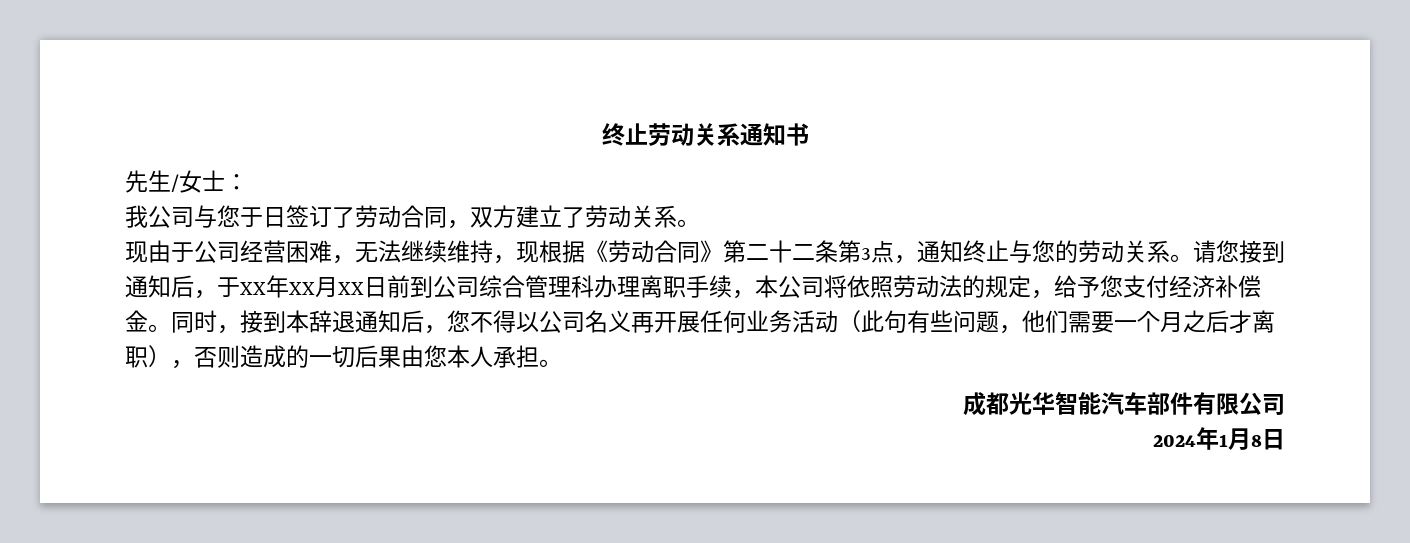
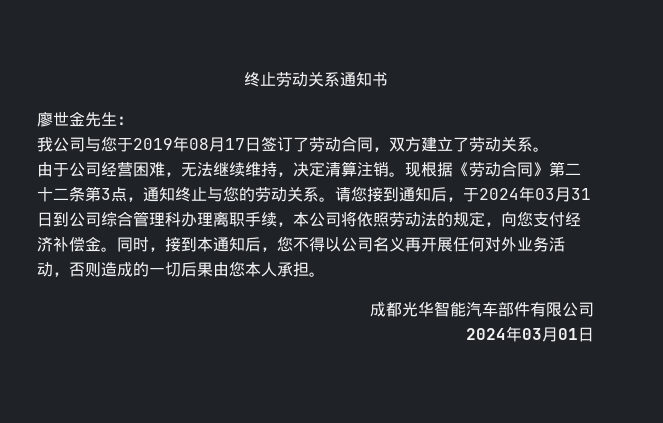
[125,170,225,193] 先生/女士 -> [37,112,117,127] 廖世金先生
(263, 217) none -> [133,136,245,152] 2019年08月17
[125,241,148,263] 现 -> (549, 149) none
(516, 259) none -> [293,161,405,177] 决定清算注销。
[240,275,410,298] XX年XX月XX日前 -> [479,186,591,202] [37,212,53,227] 2024年03月31日
[1054,275,1100,298] 给予 -> [501,212,517,227] 向
[309,310,355,333] 辞退 -> (213, 244) none
(746, 321) none -> [485,237,517,252] 对外
[838,310,1275,334] [125,345,171,368] （此句有些问题，他们需要一个月之后才离职） -> (53, 269) none
[1219,428,1262,450] 1月8 -> [522,327,578,342] 03月01

